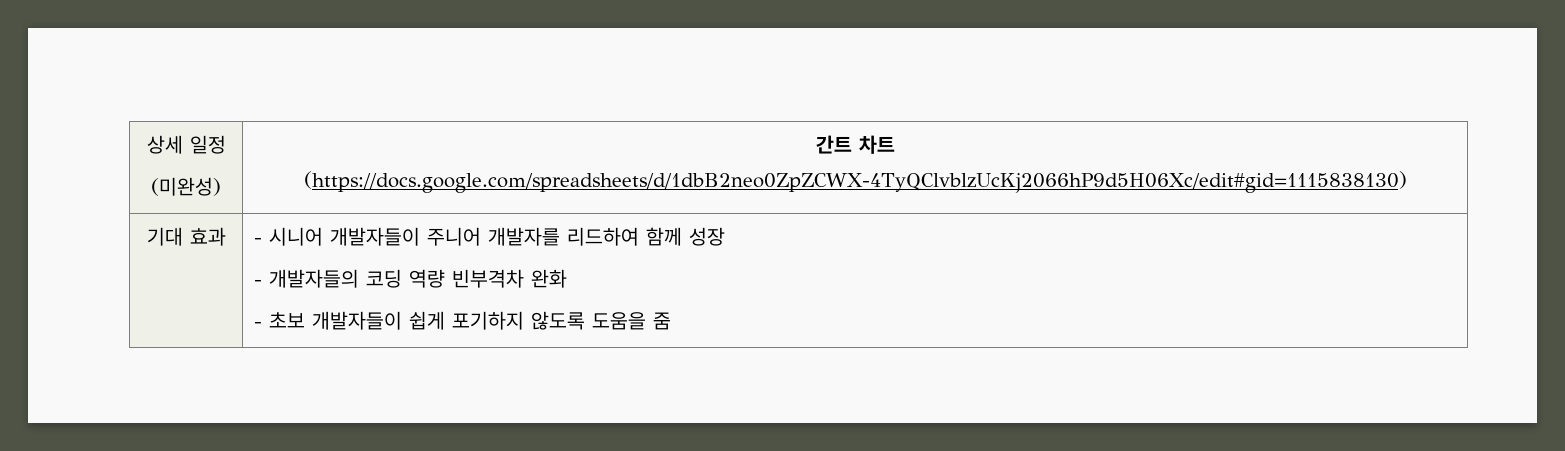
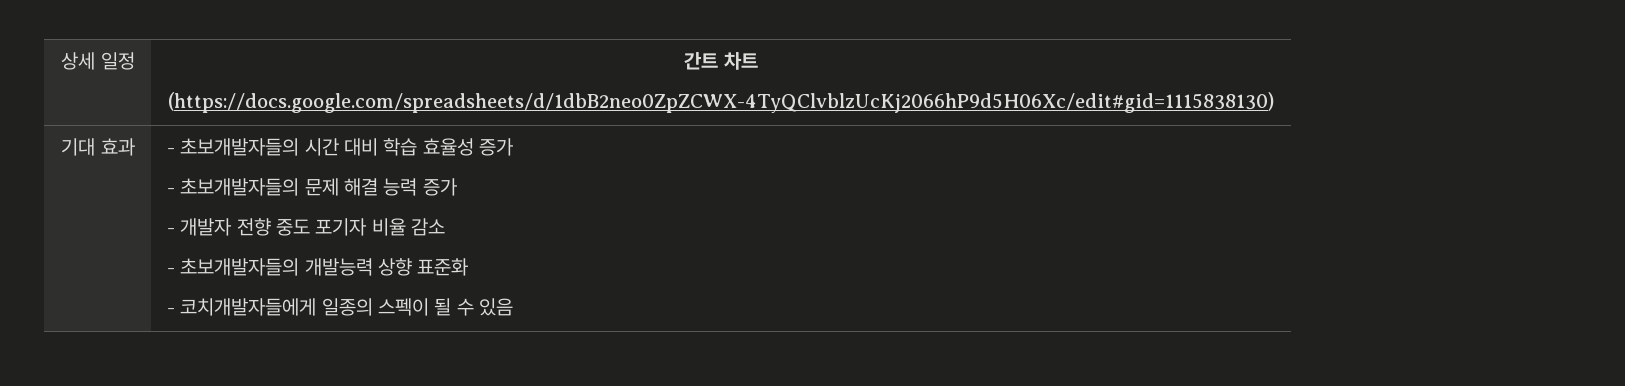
[151,177,221,196] // (미완성) -> (135, 61) none
[269,227,726,246] [254,269,568,288] [254,311,672,330] 시니어 개발자들이 주니어 개발자를 리드하여 함께 성장 // - 개발자들의 코딩 역량 빈부격차 완화 // - 초보 개발자들이 쉽게 포기하지 않도록 도움을 줌 -> [180,138,514,156] [166,178,457,196] [166,218,446,236] [166,258,469,276] [166,298,514,316] 초보개발자들의 시간 대비 학습 효율성 증가 // - 초보개발자들의 문제 해결 능력 증가 // - 개발자 전향 중도 포기자 비율 감소 // - 초보개발자들의 개발능력 상향 표준화 // - 코치개발자들에게 일종의 스펙이 될 수 있음

